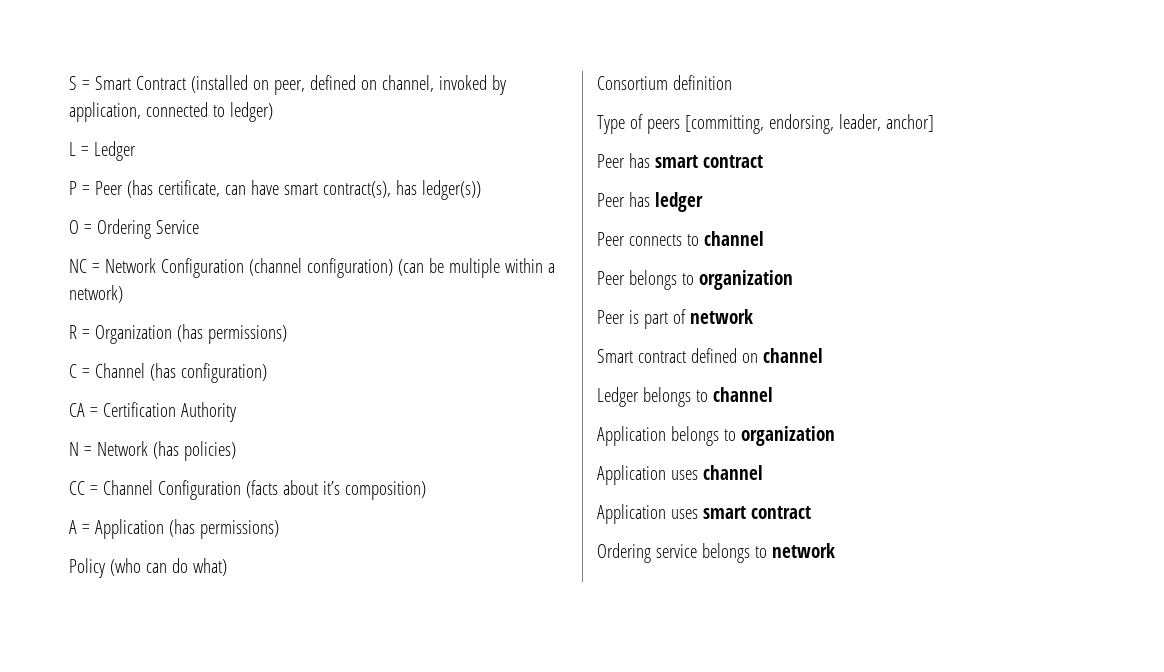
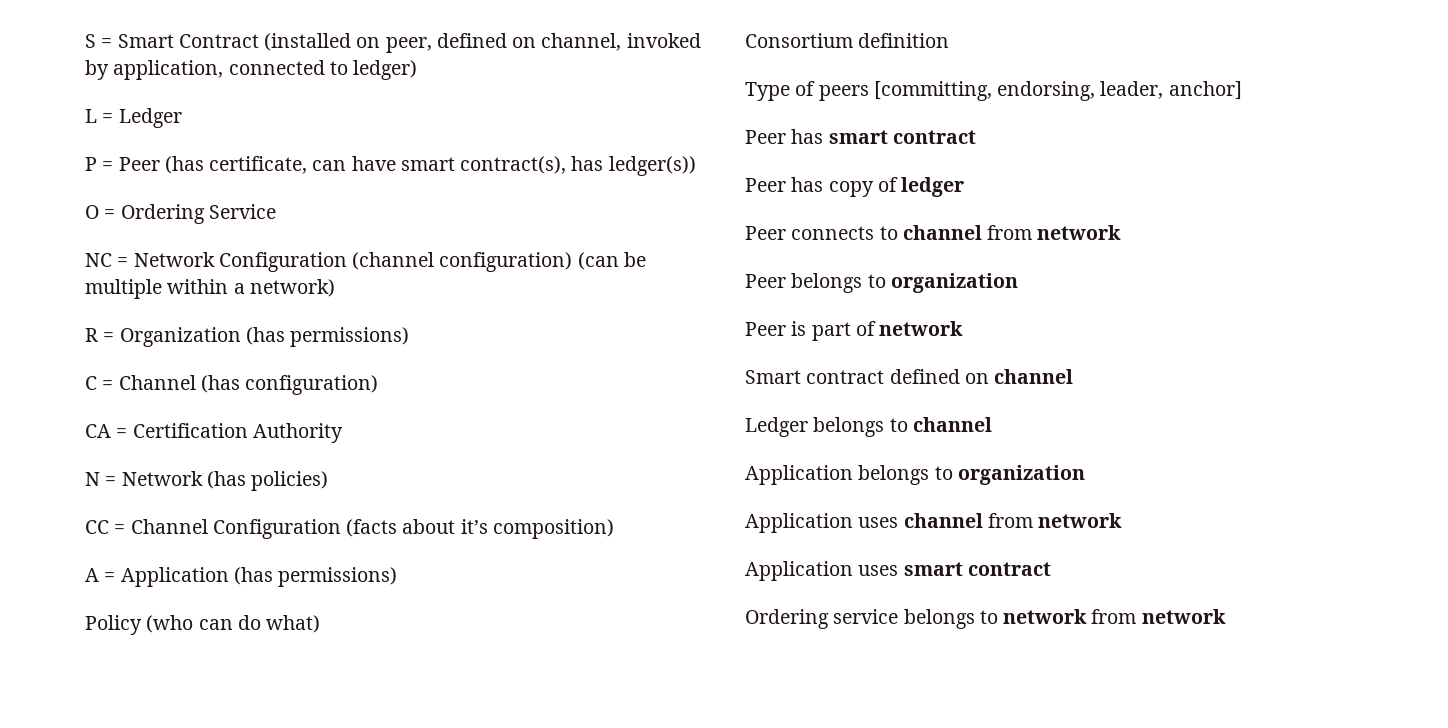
(650, 199) none -> [828,177,898,197] copy of
(764, 238) none -> [987,225,1122,240] from network
(763, 472) none -> [987,513,1123,528] from network
(835, 550) none -> [1091,609,1226,624] from network

